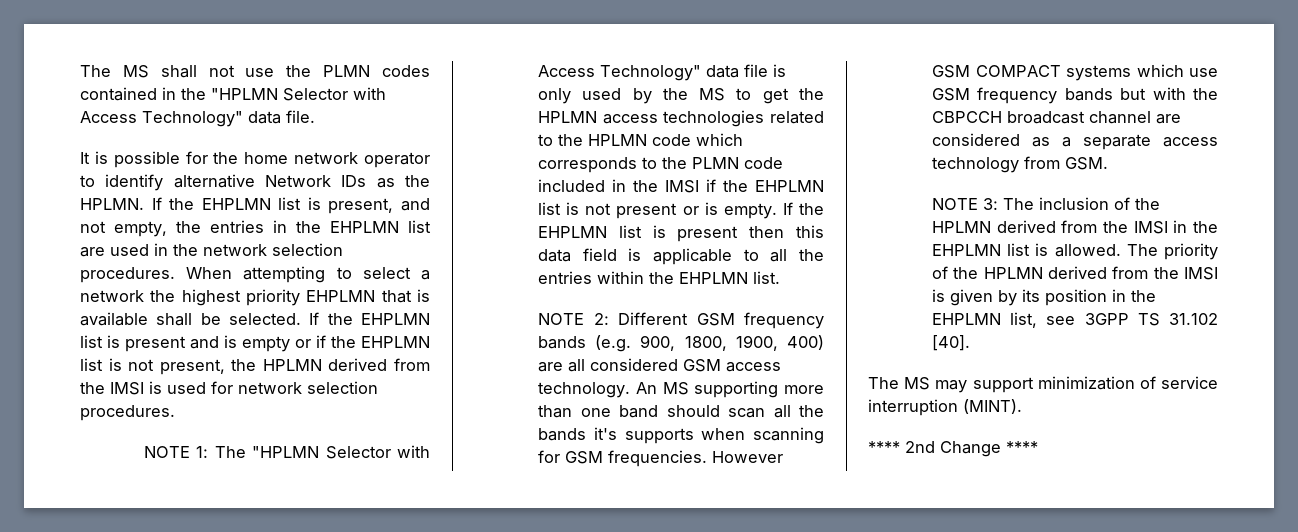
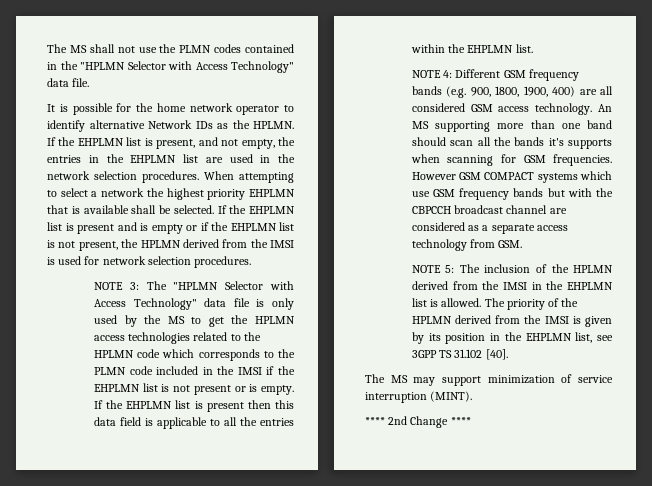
[196,446,209,458] 1: -> [129,282,139,290] 3:
[593,313,609,325] 2: -> [443,70,453,78] 4:
[983,198,999,210] 3: -> [445,265,455,273] 5:

